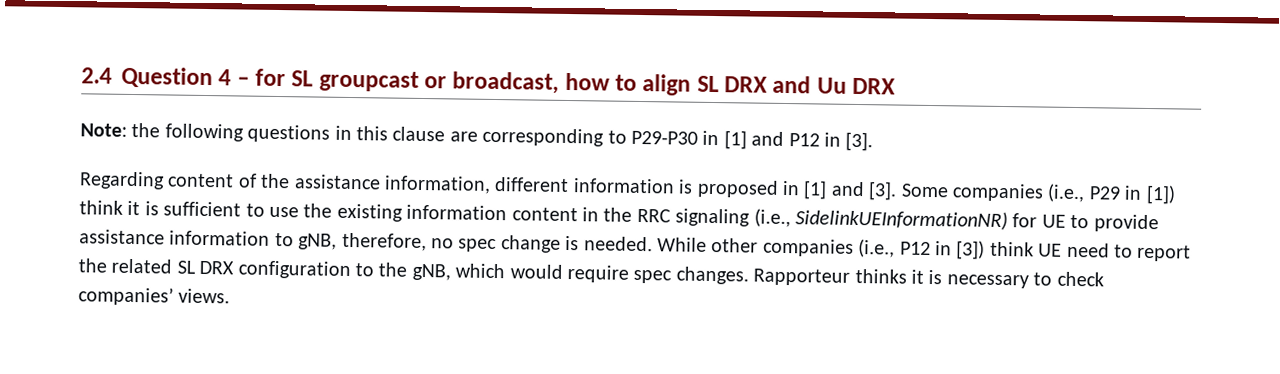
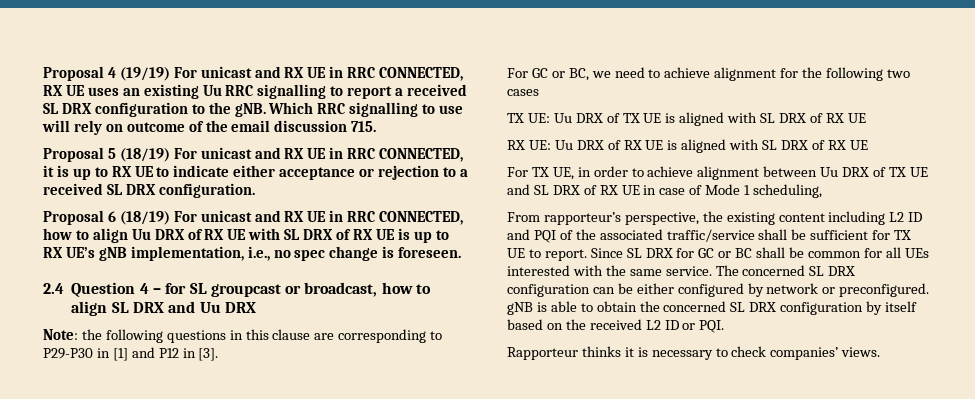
(81, 75) none -> [43,66,464,81] [43,84,468,99] [43,102,464,117] [42,120,377,135] [43,147,464,162] [43,165,468,180] [43,183,255,198] [43,210,464,225] [43,228,449,243] [43,246,462,261] Proposal 4 (19/19) For unicast and RX UE in RRC CONNECTED, RX UE uses an existing Uu RRC signalling to report a received SL DRX configuration to the gNB. Which RRC signalling to use will rely on outcome of the email discussion 715. // Proposal 5 (18/19) For unicast and RX UE in RRC CONNECTED, it is up to RX UE to indicate either acceptance or rejection to a received SL DRX configuration. // Proposal 6 (18/19) For unicast and RX UE in RRC CONNECTED, how to align Uu DRX of RX UE with SL DRX of RX UE is up to RX UE’s gNB implementation, i.e., no spec change is foreseen. //
[79,171,1176,205] [79,200,1159,233] [79,229,1192,262] [78,258,749,285] Regarding content of the assistance information, different information is proposed in [1] and [3]. Some companies (i.e., P29 in [1]) think it is sufficient to use the existing information content in the RRC signaling (i.e., SidelinkUEInformationNR) for UE to provide assistance information to gNB, therefore, no spec change is needed. While other companies (i.e., P12 in [3]) think UE need to report the related SL DRX configuration to the gNB, which would require spec changes. -> [507,67,910,81] [507,89,539,96] [507,112,866,126] [507,139,868,153] [507,166,928,180] [507,184,823,198] [507,211,923,225] [507,229,912,243] [507,247,929,261] [507,265,856,276] [507,283,930,297] [507,301,918,315] [507,319,725,333] For GC or BC, we need to achieve alignment for the following two cases // TX UE: Uu DRX of TX UE is aligned with SL DRX of RX UE // RX UE: Uu DRX of RX UE is aligned with SL DRX of RX UE // For TX UE, in order to achieve alignment between Uu DRX of TX UE and SL DRX of RX UE in case of Mode 1 scheduling, // From rapporteur’s perspective, the existing content including L2 ID and PQI of the associated traffic/service shall be sufficient for TX UE to report. Since SL DRX for GC or BC shall be common for all UEs interested with the same service. The concerned SL DRX configuration can be either configured by network or preconfigured. gNB is able to obtain the concerned SL DRX configuration by itself based on the received L2 ID or PQI. //

